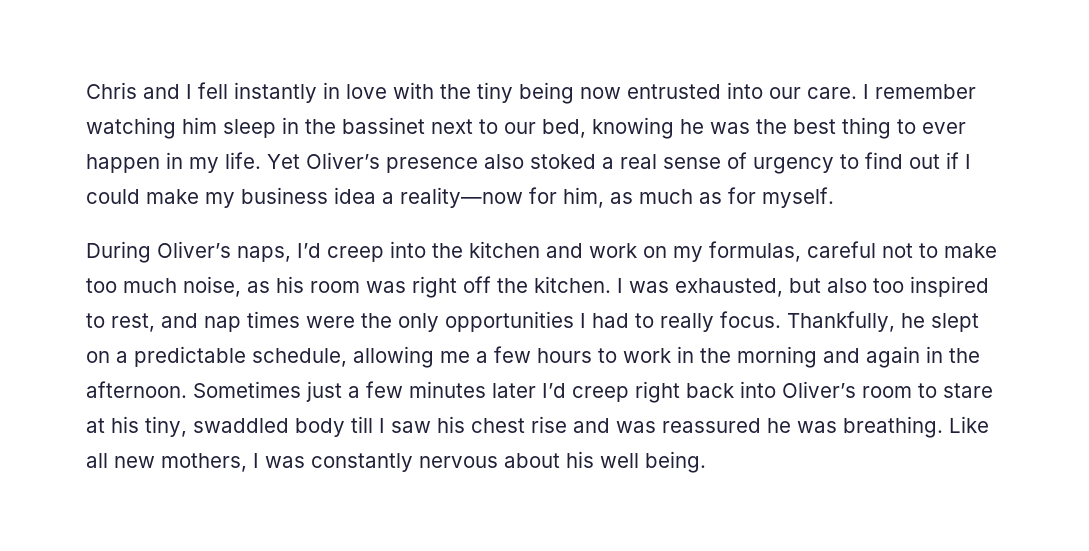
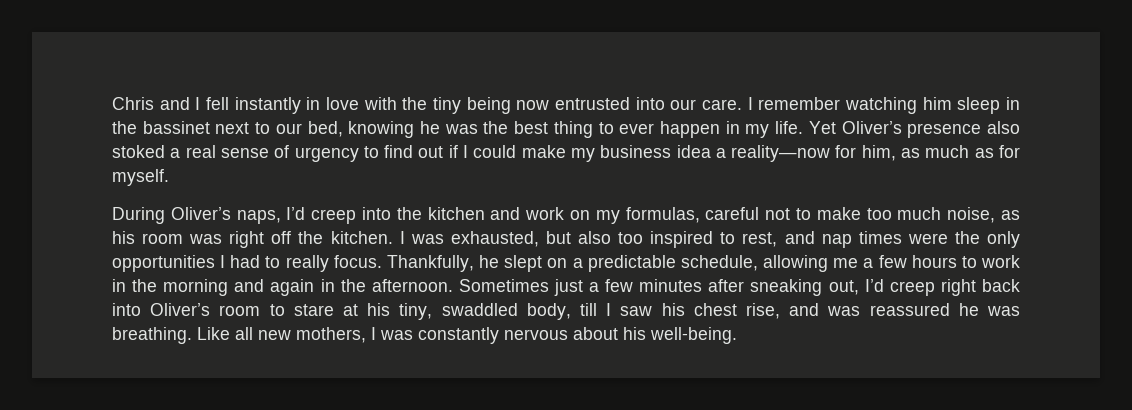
[492,383,536,398] later -> [708,279,859,296] after sneaking out,
[295,418,345,437] body -> [526,303,571,320] body,
[531,416,567,433] rise -> [746,303,780,319] rise,
[600,451,706,473] well being. -> [650,327,737,344] well-being.

